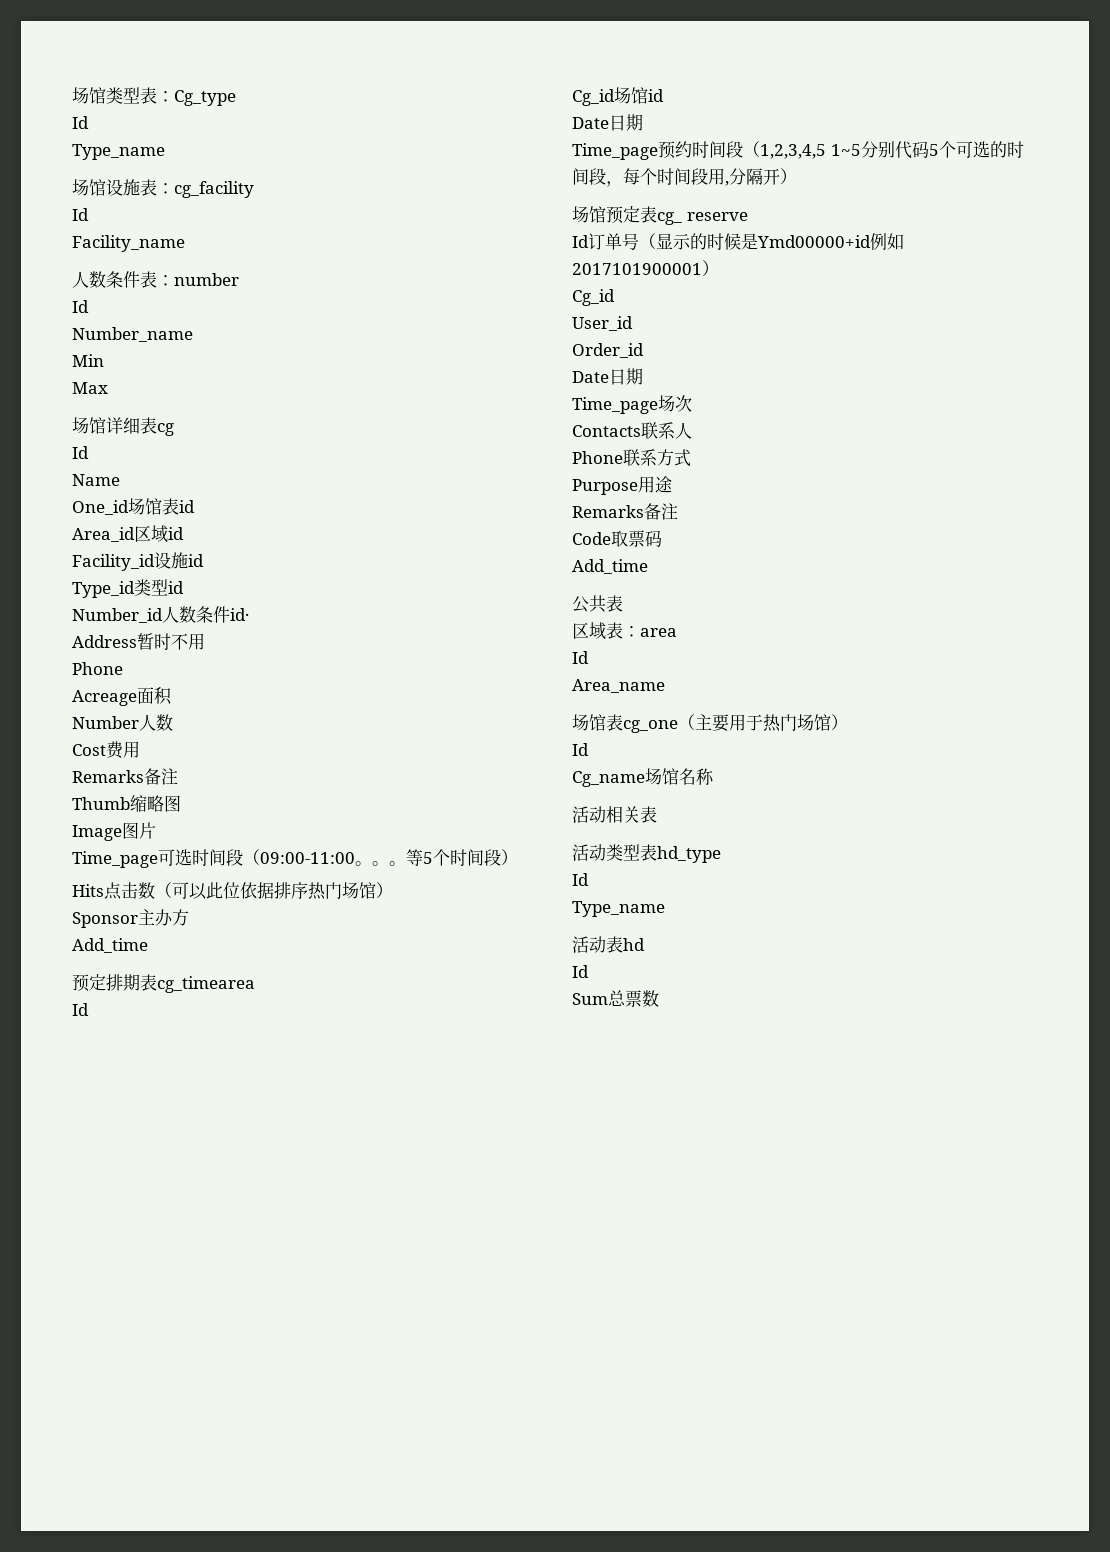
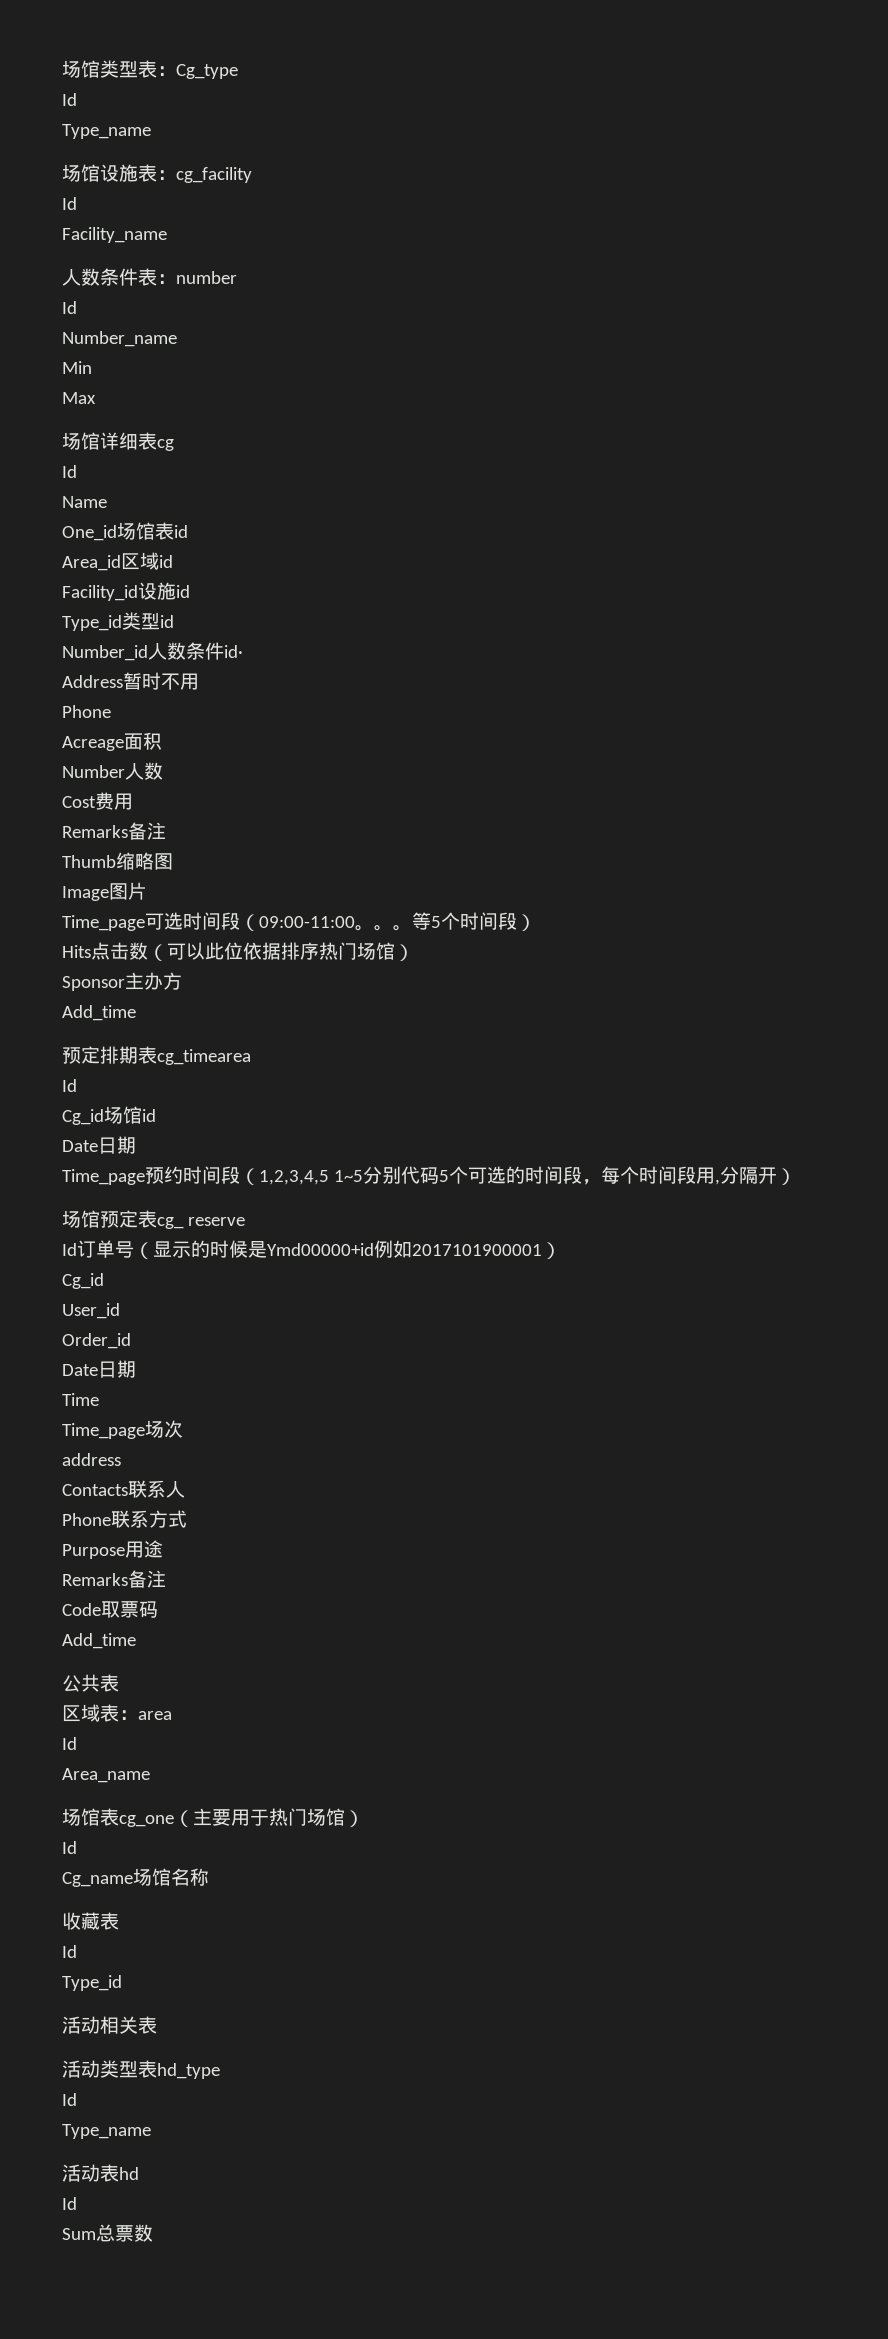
(643, 376) none -> [62,1393,99,1406] // Time
(692, 403) none -> [62,1453,121,1466] // address
(714, 776) none -> [62,1912,119,1930] [62,1945,77,1958] [62,1975,122,1991] // 收藏表 // Id // Type_id

